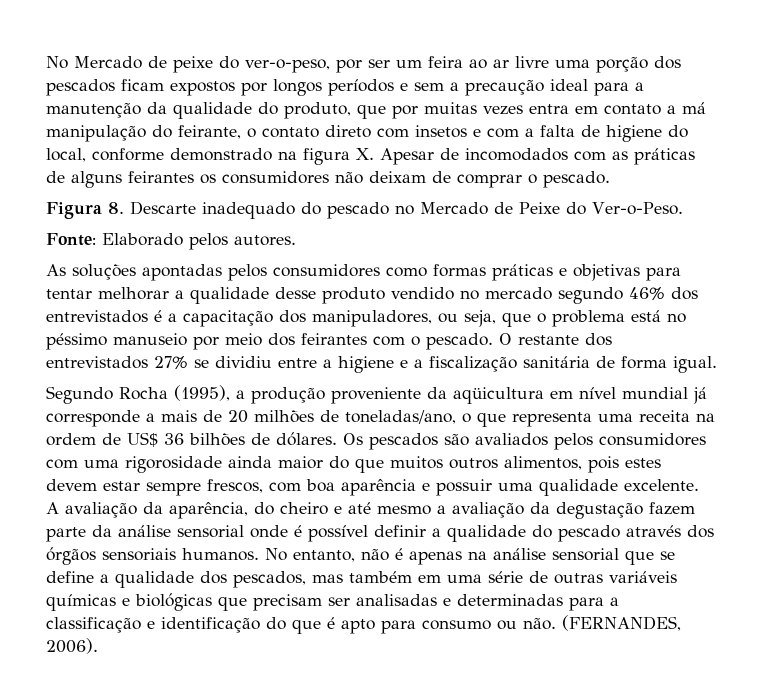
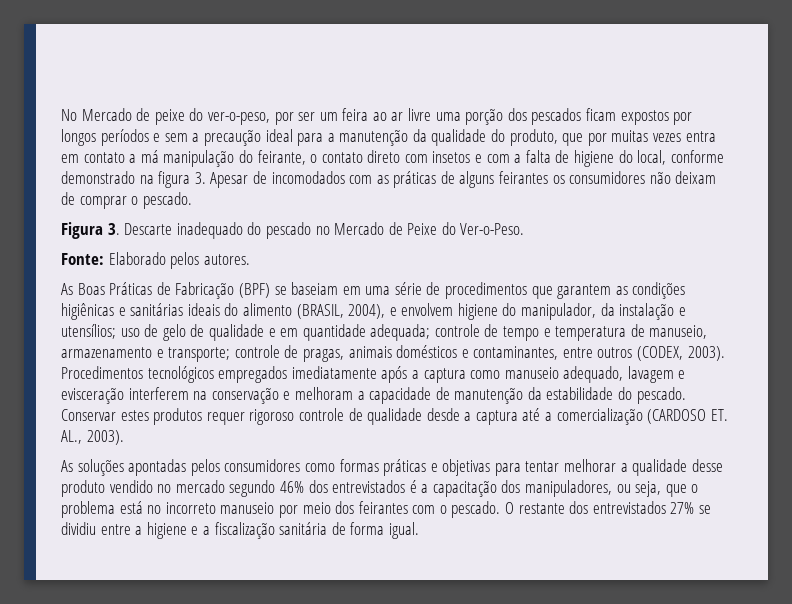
[356,148,374,160] X. -> [194,172,206,184] 3.
[108,202,124,214] 8. -> [107,223,120,235] 3.
(296, 240) none -> [61,282,686,299] [61,303,686,320] [61,324,708,341] [61,345,725,362] [61,366,686,383] [61,387,686,404] [61,408,728,425] [61,430,124,445] // As Boas Práticas de Fabricação (BPF) se baseiam em uma série de procedimentos que garantem as condições higiênicas e sanitárias ideais do alimento (BRASIL, 2004), e envolvem higiene do manipulador, da instalação e utensílios; uso de gelo de qualidade e em quantidade adequada; controle de tempo e temperatura de manuseio, armazenamento e transporte; controle de pragas, animais domésticos e contaminantes, entre outros (CODEX, 2003). Procedimentos tecnológicos empregados imediatamente após a captura como manuseio adequado, lavagem e evisceração interferem na conservação e melhoram a capacidade de manutenção da estabilidade do pescado. Conservar estes produtos requer rigoroso controle de qualidade desde a captura até a comercialização (CARDOSO ET. AL., 2003).
[46,333,107,350] péssimo -> [165,502,216,514] incorreto
[46,385,707,404] [46,410,715,427] [46,432,706,450] [46,456,661,473] [46,479,699,496] [46,502,695,519] [46,525,714,542] [46,547,675,565] [46,571,677,588] [46,593,619,611] [46,615,681,634] [46,638,98,654] // Segundo Rocha (1995), a produção proveniente da aqüicultura em nível mundial já corresponde a mais de 20 milhões de toneladas/ano, o que representa uma receita na ordem de US$ 36 bilhões de dólares. Os pescados são avaliados pelos consumidores com uma rigorosidade ainda maior do que muitos outros alimentos, pois estes devem estar sempre frescos, com boa aparência e possuir uma qualidade excelente. A avaliação da aparência, do cheiro e até mesmo a avaliação da degustação fazem parte da análise sensorial onde é possível definir a qualidade do pescado através dos órgãos sensoriais humanos. No entanto, não é apenas na análise sensorial que se define a qualidade dos pescados, mas também em uma série de outras variáveis químicas e biológicas que precisam ser analisadas e determinadas para a classificação e identificação do que é apto para consumo ou não. (FERNANDES, 2006). -> (419, 530) none

